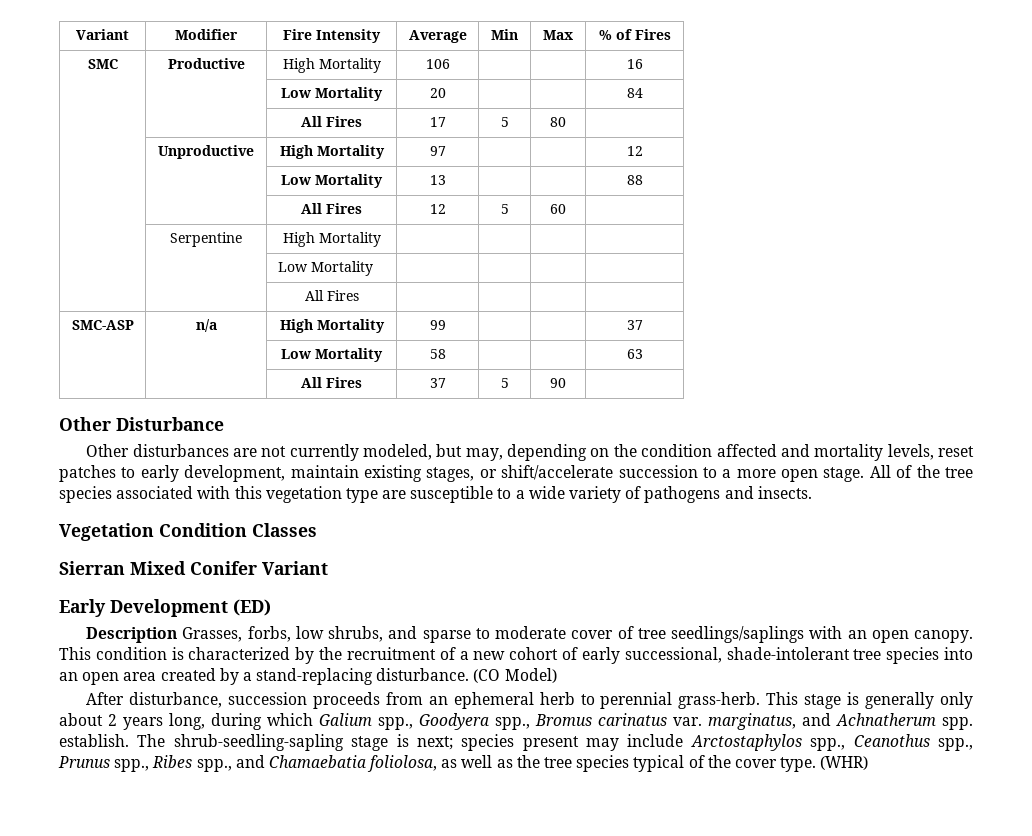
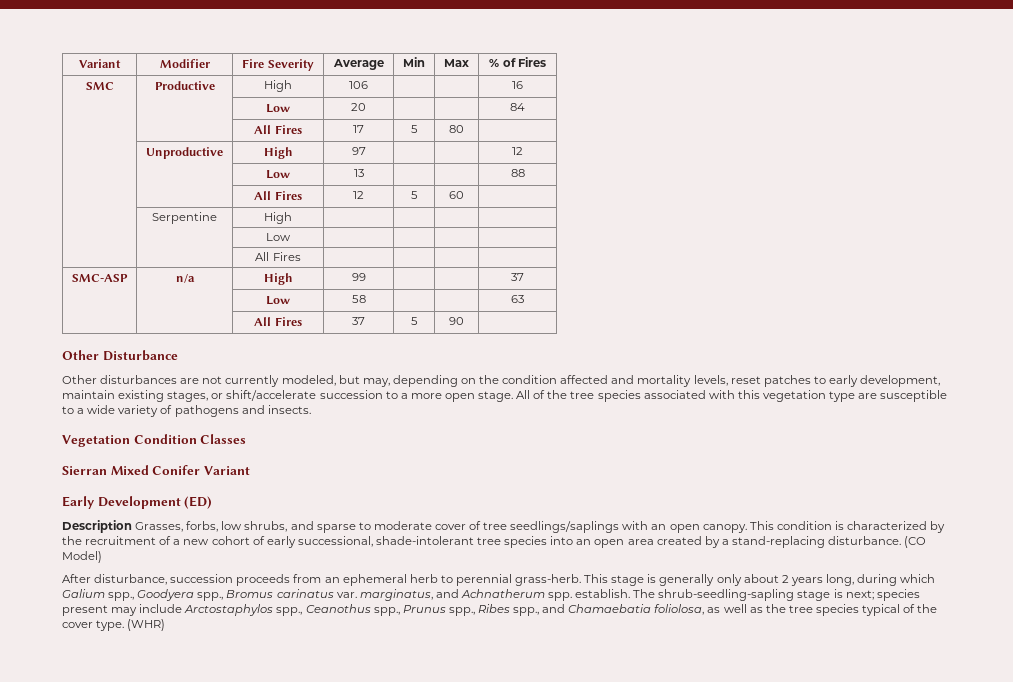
[316,29,381,43] Intensity -> [267,59,314,71] Severity
[318,58,381,73] Mortality -> (292, 86) none
[315,87,383,101] Mortality -> (290, 108) none
[316,145,385,159] Mortality -> (293, 153) none
[315,174,383,188] Mortality -> (290, 174) none
[318,232,381,247] [277,261,373,276] Mortality | | | | // | | Low Mortality -> [266,233,291,241] | | | | // | | Low
[316,319,385,333] Mortality -> (293, 279) none
[315,348,383,362] Mortality -> (290, 300) none

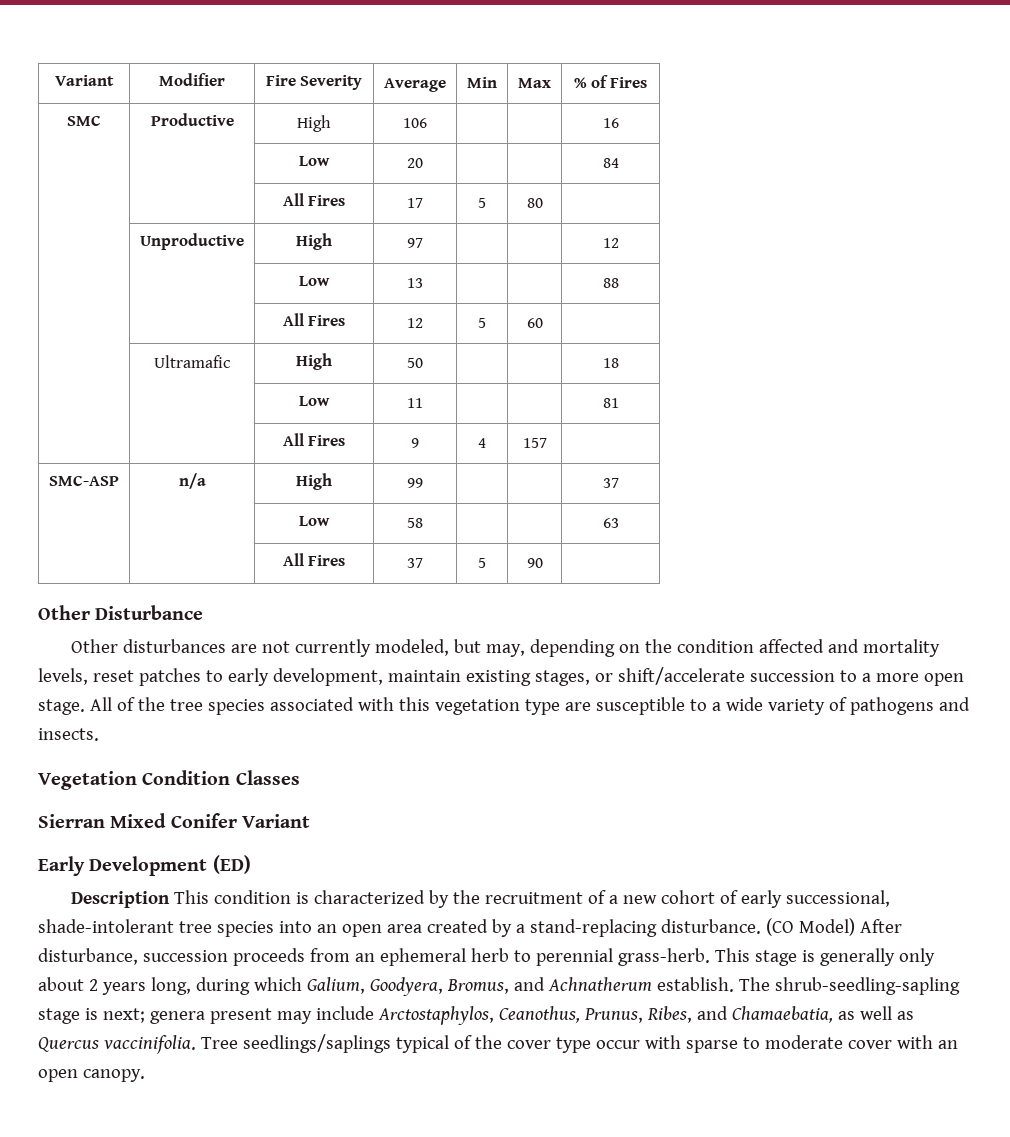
[152,212,217,224] [264,212,292,224] [266,233,291,241] [255,252,301,261] Serpentine | High | | | | // | | Low | | | | // | | All Fires | | | -> [153,355,231,368] [296,353,332,370] [407,358,423,368] [602,358,619,368] [299,396,330,406] [407,398,423,408] [602,398,619,408] [282,433,346,446] [411,438,419,448] [478,438,486,448] [522,438,547,448] Ultramafic | High | 50 | | | 18 // | | Low | 11 | | | 81 // | | All Fires | 9 | 4 | 157
[135,521,747,533] Grasses, forbs, low shrubs, and sparse to moderate cover of tree seedlings/saplings with an open canopy. -> (171, 899) none
(102, 557) // -> (855, 927) none
[62,589,433,601] Galium spp., Goodyera spp., Bromus carinatus var. marginatus, -> [306,977,509,996] Galium, Goodyera, Bromus,
[548,592,573,601] spp. -> (652, 984) none
[876,589,920,601] species -> [149,1011,205,1024] genera
[184,604,938,616] [62,619,166,631] Arctostaphylos spp., Ceanothus spp., Prunus spp., Ribes spp., and Chamaebatia foliolosa, as well as the tree species typical of the cover type. (WHR) -> [377,1006,914,1025] [38,1034,958,1054] [38,1069,145,1082] Arctostaphylos, Ceanothus, Prunus, Ribes, and Chamaebatia, as well as Quercus vaccinifolia. Tree seedlings/saplings typical of the cover type occur with sparse to moderate cover with an open canopy.

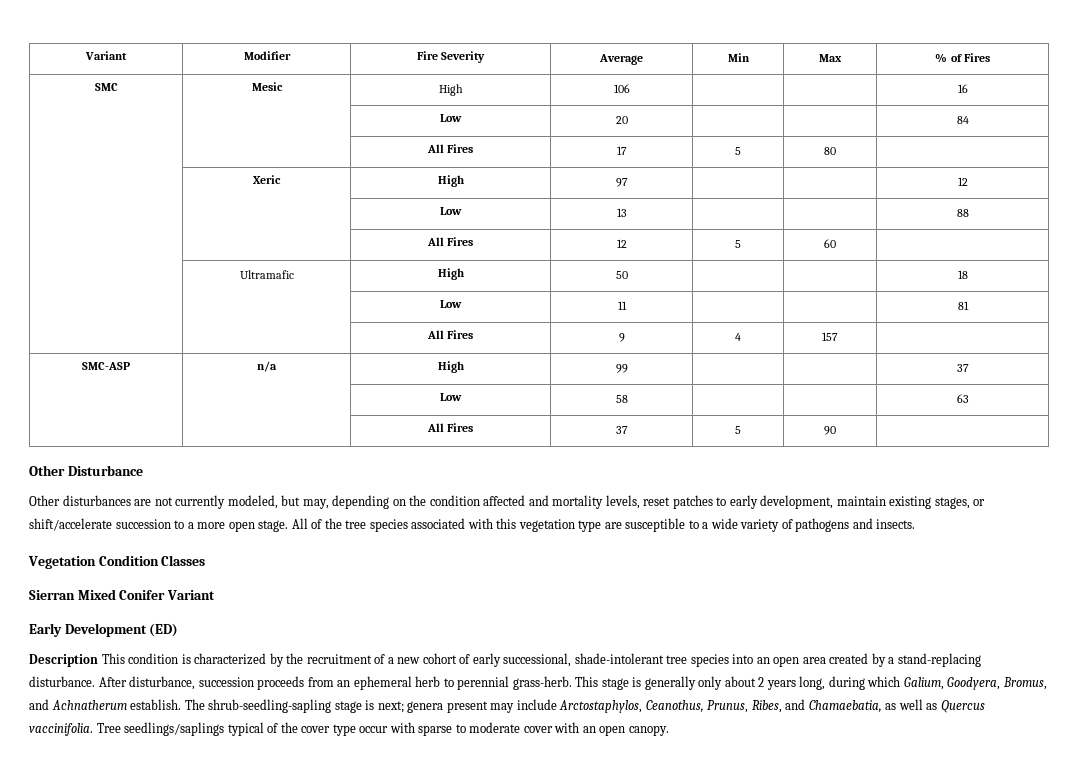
[150,113,234,126] Productive -> [251,82,283,91] Mesic
[140,233,244,250] Unproductive -> [253,175,281,184] Xeric
[765,918,855,936] (CO Model) -> (95, 681) none

